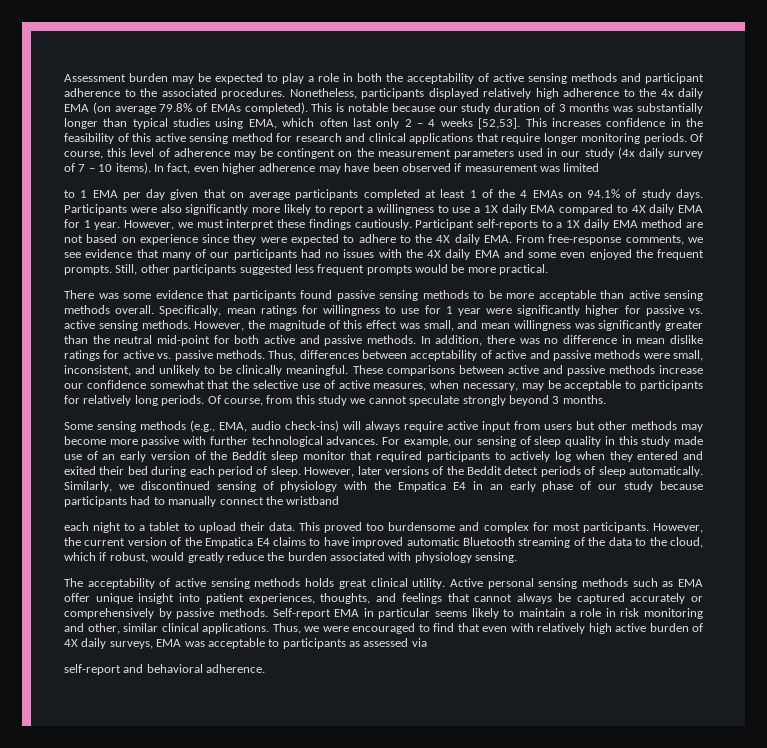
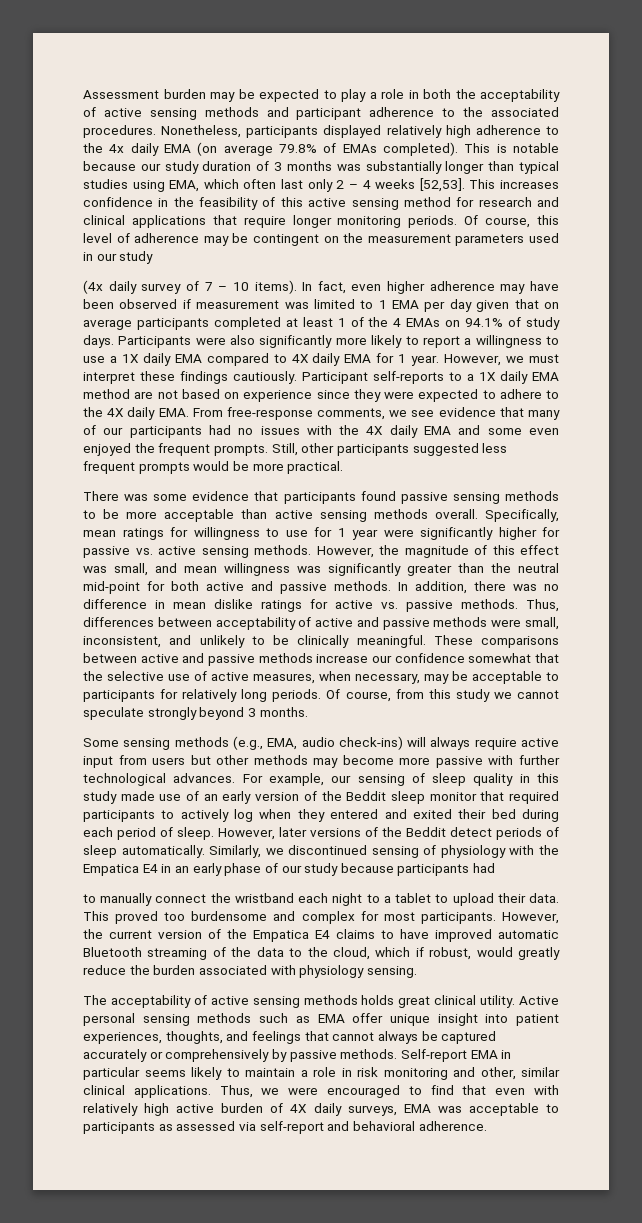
(614, 153) none -> (154, 257) //
(600, 167) // -> (355, 304) none
(151, 500) none -> (496, 868) //
(340, 500) // -> (294, 898) none
(427, 642) // -> (256, 1126) none

